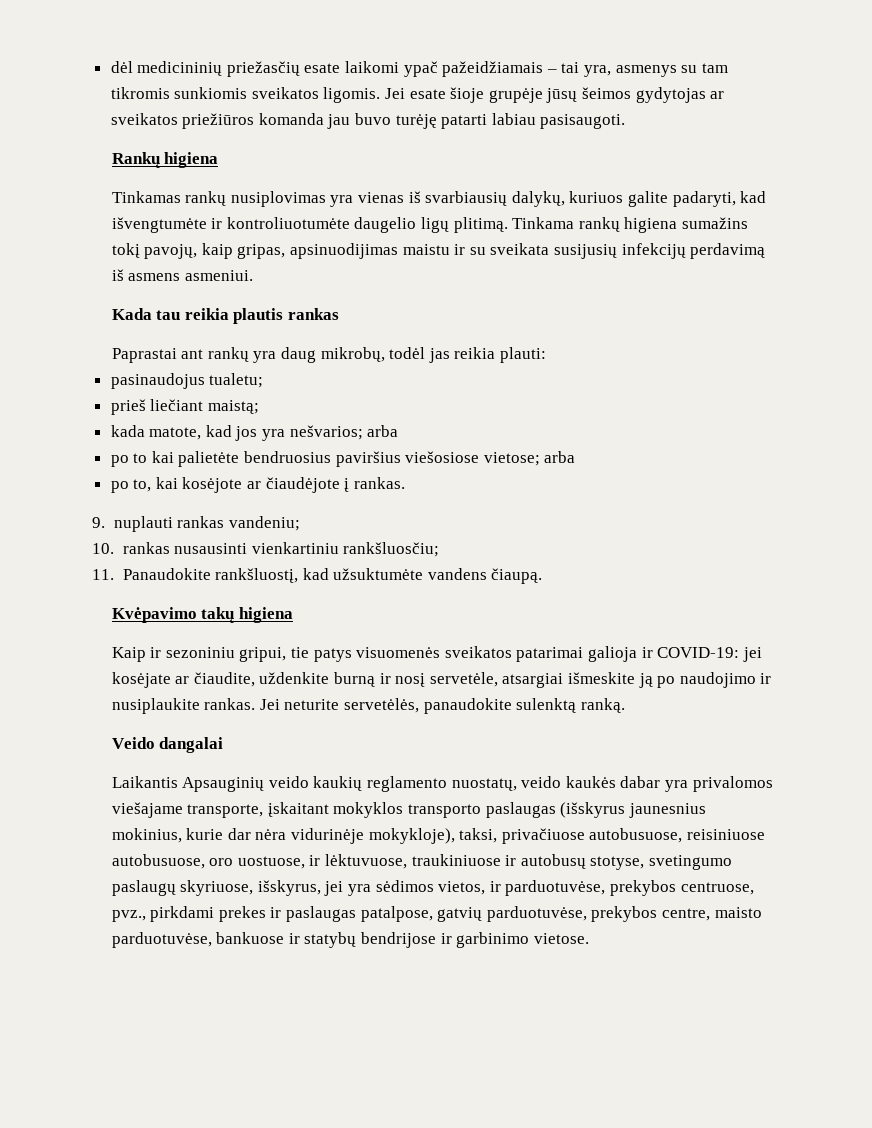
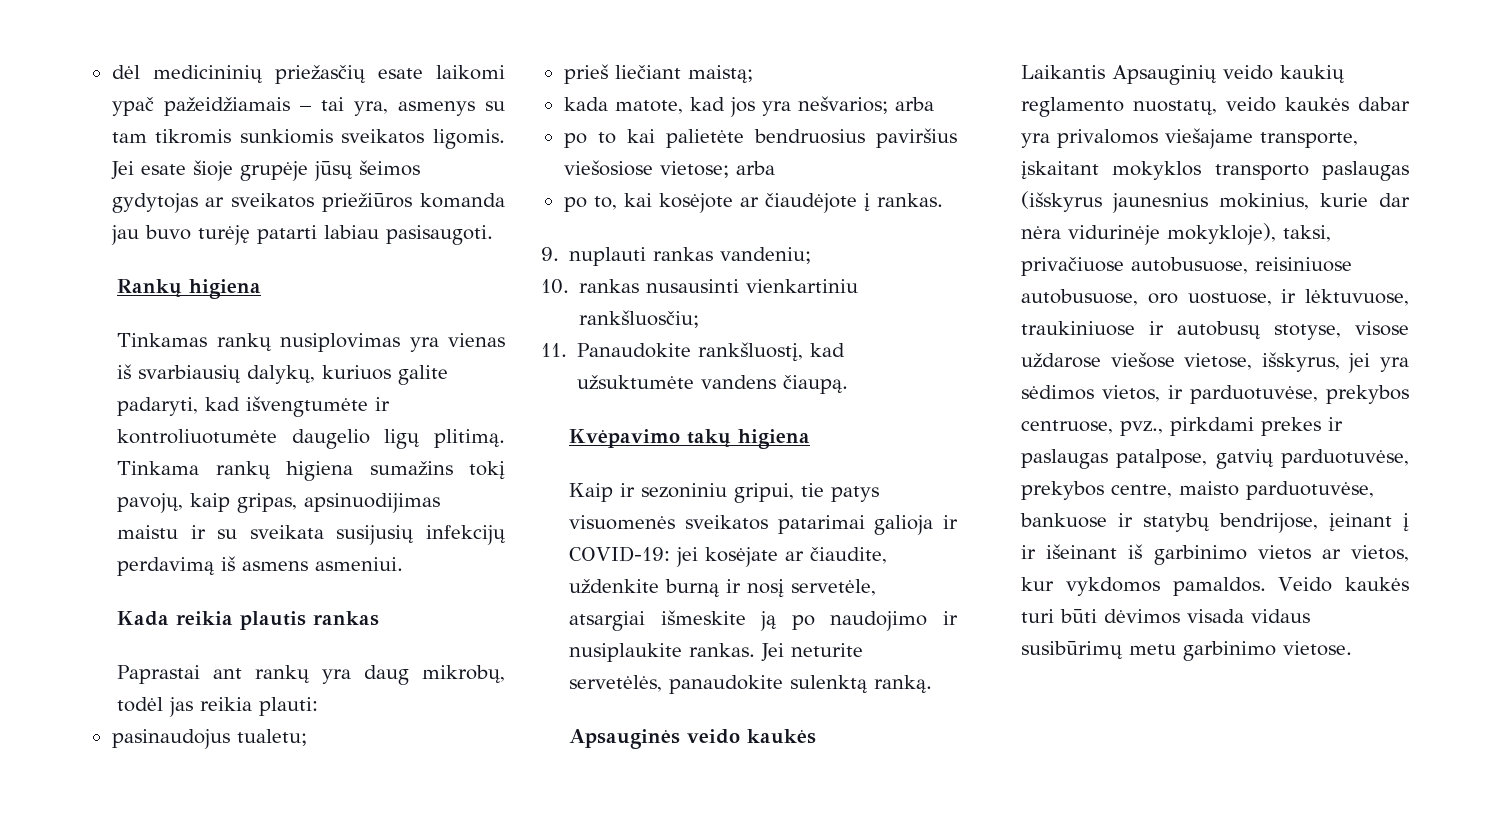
[156,310,181,320] tau -> (170, 618) none
[111,737,224,753] Veido dangalai -> [569,729,817,749] Apsauginės veido kaukės
[648,855,732,870] [111,880,254,896] svetingumo paslaugų skyriuose, -> [1355,321,1409,336] [1021,352,1253,370] visose uždarose viešose vietose,
[360,932,452,948] bendrijose ir -> [1219,513,1409,533] [1021,544,1409,565] [1021,577,1409,596] [1021,609,1311,624] [1021,641,1177,659] bendrijose, įeinant į ir išeinant iš garbinimo vietos ar vietos, kur vykdomos pamaldos. Veido kaukės turi būti dėvimos visada vidaus susibūrimų metu

